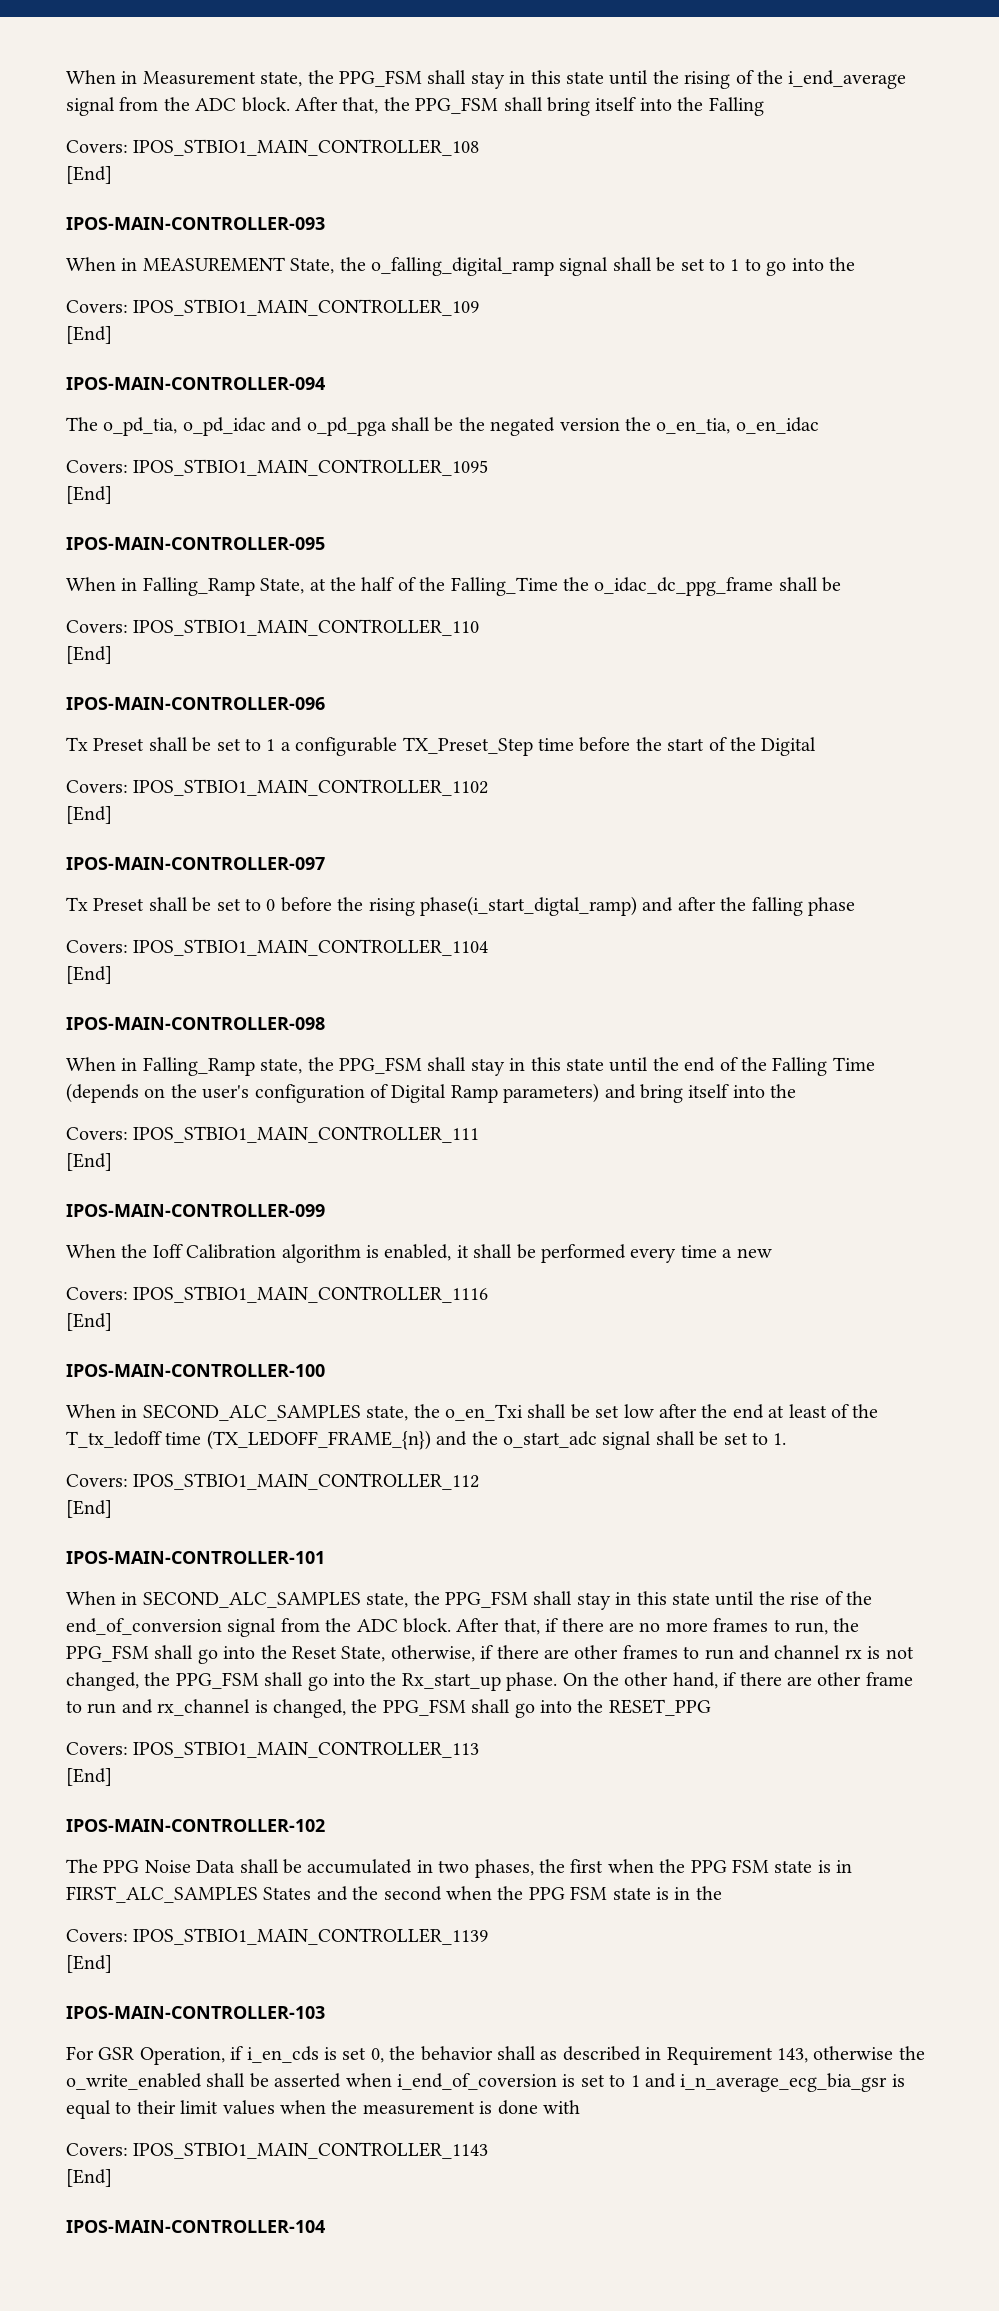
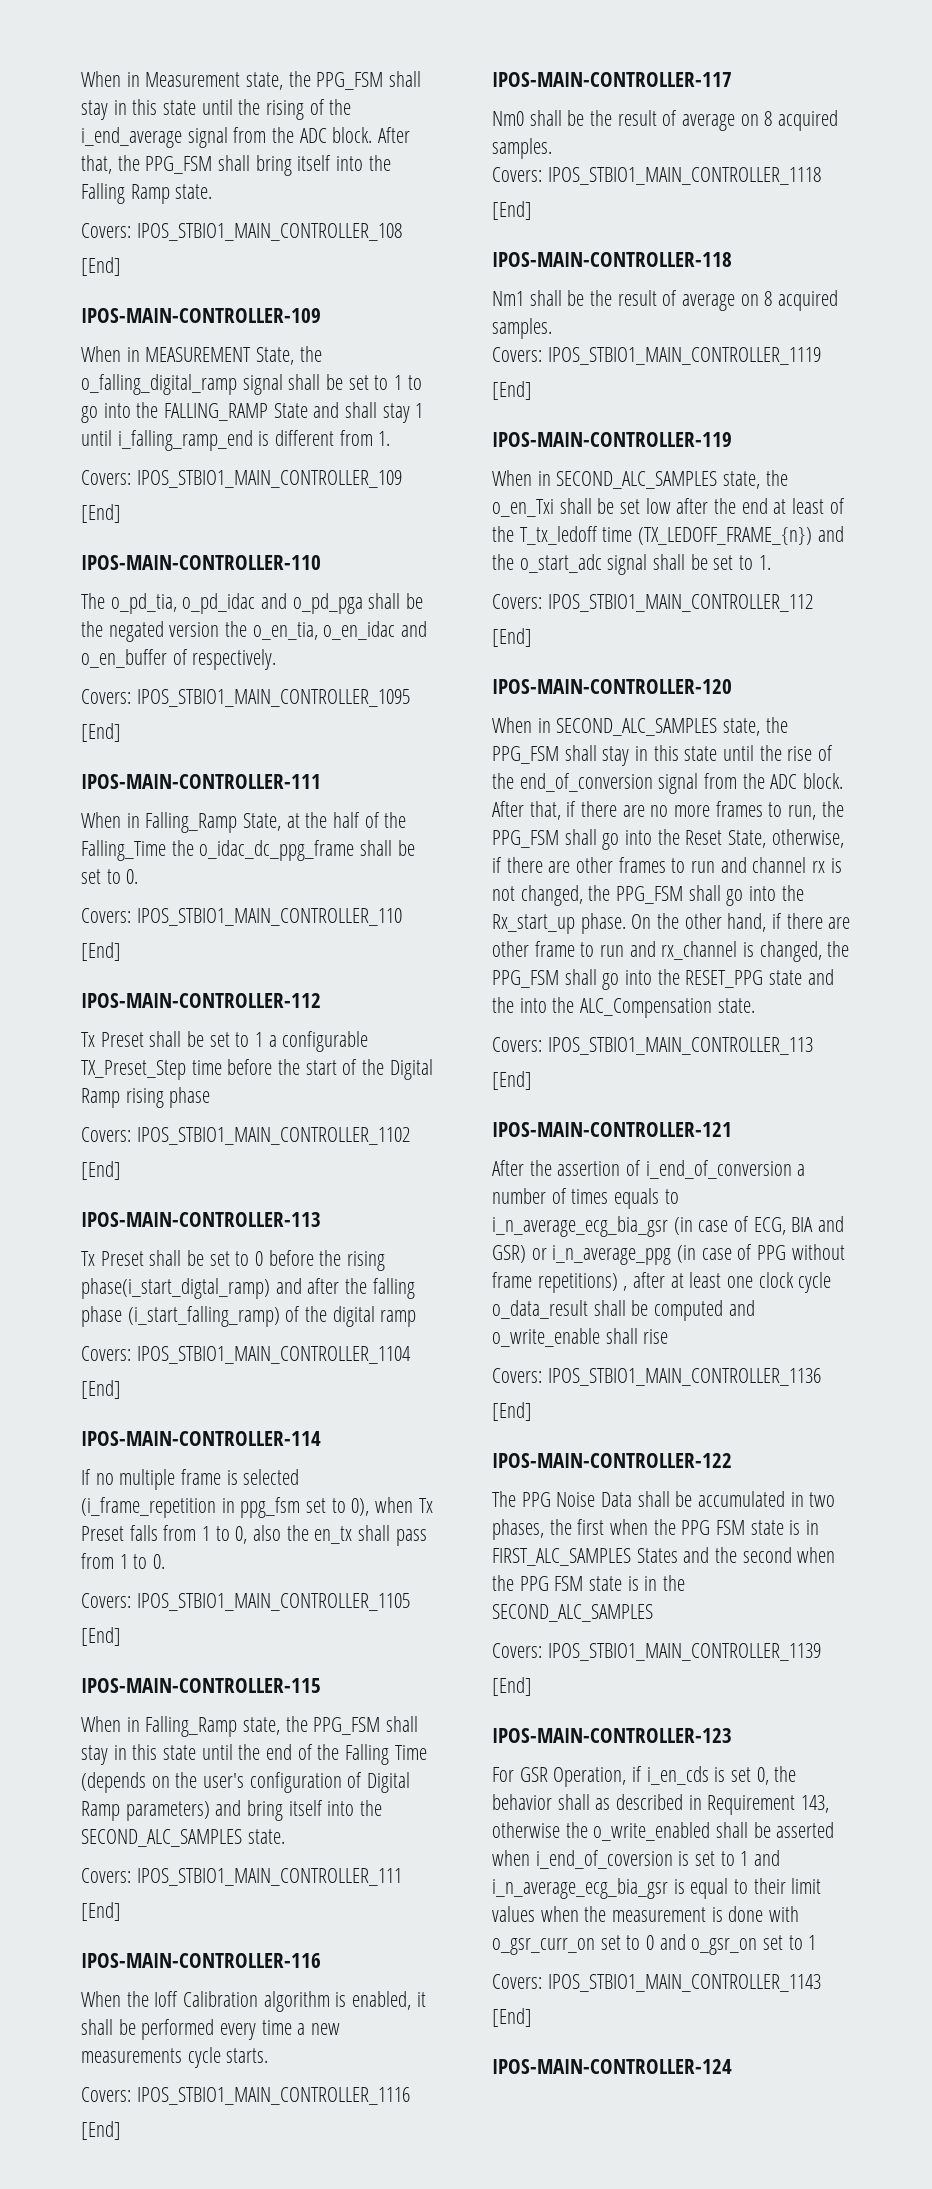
(764, 106) none -> [130,184,213,204] Ramp state.
[66,217,325,230] IPOS-MAIN-CONTROLLER-093 -> [81,308,321,323] IPOS-MAIN-CONTROLLER-109
(855, 264) none -> [164,402,424,423] [81,430,391,451] FALLING_RAMP State and shall stay 1 until i_falling_ramp_end is different from 1.
[66,377,325,390] IPOS-MAIN-CONTROLLER-094 -> [81,555,321,570] IPOS-MAIN-CONTROLLER-110
(819, 425) none -> [401,621,428,637] [81,649,277,670] and o_en_buffer of respectively.
[66,537,325,550] IPOS-MAIN-CONTROLLER-095 -> [81,774,321,789] IPOS-MAIN-CONTROLLER-111
(842, 584) none -> [81,869,139,884] set to 0.
[66,697,325,710] IPOS-MAIN-CONTROLLER-096 -> [81,993,321,1008] IPOS-MAIN-CONTROLLER-112
(817, 746) none -> [81,1087,211,1108] Ramp rising phase
[66,857,325,870] IPOS-MAIN-CONTROLLER-097 -> [81,1212,321,1227] IPOS-MAIN-CONTROLLER-113
[66,939,489,956] [66,966,112,984] [66,1017,325,1030] // Covers: IPOS_STBIO1_MAIN_CONTROLLER_1104 // [End] // IPOS-MAIN-CONTROLLER-098 -> [127,1306,417,1327] [81,1346,411,1364] [81,1380,121,1399] [81,1431,321,1446] [81,1469,300,1490] [81,1497,433,1518] [81,1525,427,1546] [81,1553,166,1569] [81,1593,410,1611] [81,1627,121,1646] [81,1678,321,1693] (i_start_falling_ramp) of the digital ramp // Covers: IPOS_STBIO1_MAIN_CONTROLLER_1104 // [End] // IPOS-MAIN-CONTROLLER-114 // If no multiple frame is selected (i_frame_repetition in ppg_fsm set to 0), when Tx Preset falls from 1 to 0, also the en_tx shall pass from 1 to 0. // Covers: IPOS_STBIO1_MAIN_CONTROLLER_1105 // [End] // IPOS-MAIN-CONTROLLER-115
(797, 1091) none -> [81,1829,285,1847] SECOND_ALC_SAMPLES state.
[66,1204,325,1217] IPOS-MAIN-CONTROLLER-099 -> [81,1953,321,1968] IPOS-MAIN-CONTROLLER-116
(772, 1253) none -> [81,2047,269,2068] measurements cycle starts.
[66,1364,325,1377] IPOS-MAIN-CONTROLLER-100 -> [492,72,732,87] [492,110,839,131] [492,138,552,159] [492,167,821,185] [492,201,532,220] [492,252,732,267] [492,290,839,311] [492,318,552,339] [492,347,821,365] [492,381,532,400] [492,432,732,447] IPOS-MAIN-CONTROLLER-117 // Nm0 shall be the result of average on 8 acquired samples. // Covers: IPOS_STBIO1_MAIN_CONTROLLER_1118 // [End] // IPOS-MAIN-CONTROLLER-118 // Nm1 shall be the result of average on 8 acquired samples. // Covers: IPOS_STBIO1_MAIN_CONTROLLER_1119 // [End] // IPOS-MAIN-CONTROLLER-119
[66,1551,325,1564] IPOS-MAIN-CONTROLLER-101 -> [492,679,732,694] IPOS-MAIN-CONTROLLER-120
[66,1741,480,1758] [66,1768,112,1786] [66,1819,325,1832] // Covers: IPOS_STBIO1_MAIN_CONTROLLER_113 // [End] // IPOS-MAIN-CONTROLLER-102 -> [769,969,834,985] [492,997,755,1018] [492,1037,813,1055] [492,1071,532,1090] [492,1122,732,1137] [492,1160,806,1179] [492,1188,679,1209] [492,1216,845,1237] [492,1244,845,1265] [492,1272,832,1293] [492,1300,755,1321] [492,1328,669,1347] [492,1368,821,1386] [492,1402,532,1421] [492,1453,732,1468] state and the into the ALC_Compensation state. // Covers: IPOS_STBIO1_MAIN_CONTROLLER_113 // [End] // IPOS-MAIN-CONTROLLER-121 // After the assertion of i_end_of_conversion a number of times equals to i_n_average_ecg_bia_gsr (in case of ECG, BIA and GSR) or i_n_average_ppg (in case of PPG without frame repetitions) , after at least one clock cycle o_data_result shall be computed and o_write_enable shall rise // Covers: IPOS_STBIO1_MAIN_CONTROLLER_1136 // [End] // IPOS-MAIN-CONTROLLER-122
(722, 1893) none -> [492,1604,653,1622] SECOND_ALC_SAMPLES
[66,2006,325,2019] IPOS-MAIN-CONTROLLER-103 -> [492,1728,732,1743] IPOS-MAIN-CONTROLLER-123
(580, 2107) none -> [492,1934,817,1955] o_gsr_curr_on set to 0 and o_gsr_on set to 1
[66,2220,325,2233] IPOS-MAIN-CONTROLLER-104 -> [492,2059,732,2074] IPOS-MAIN-CONTROLLER-124

